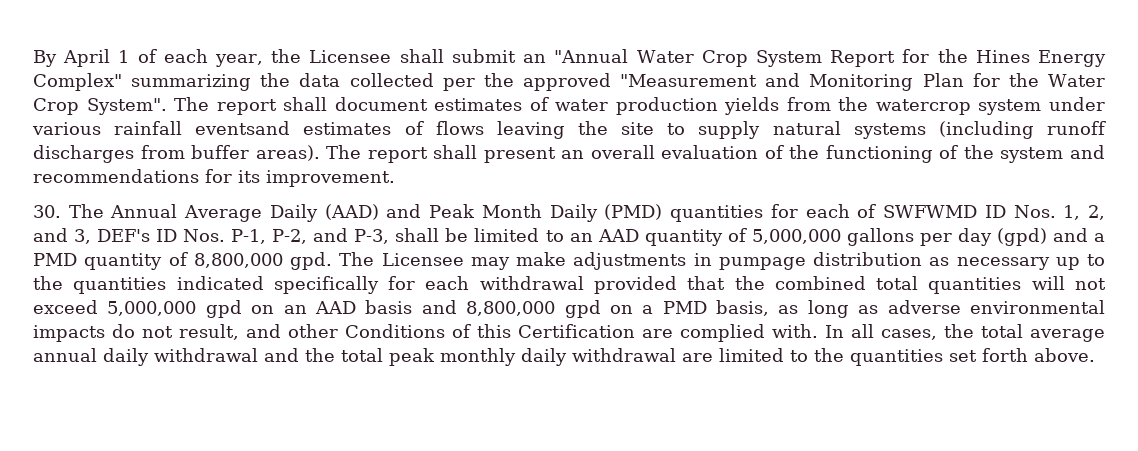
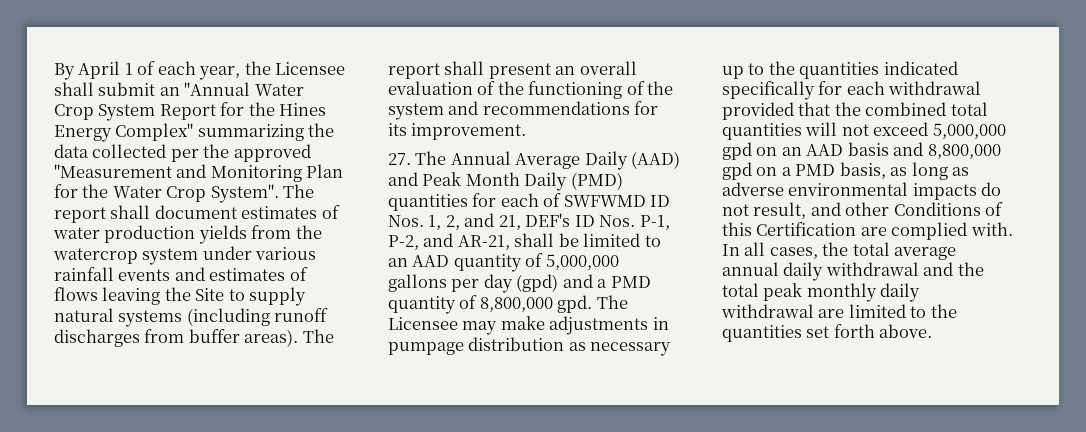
[195,121,291,135] eventsand -> [118,267,205,281] events and
[621,122,655,135] site -> [195,288,225,301] Site
[33,205,61,218] 30. -> [388,153,411,165] 27.
[74,229,92,244] 3, -> [498,215,521,230] 21,
[354,229,390,244] P-3, -> [457,235,510,250] AR-21,

